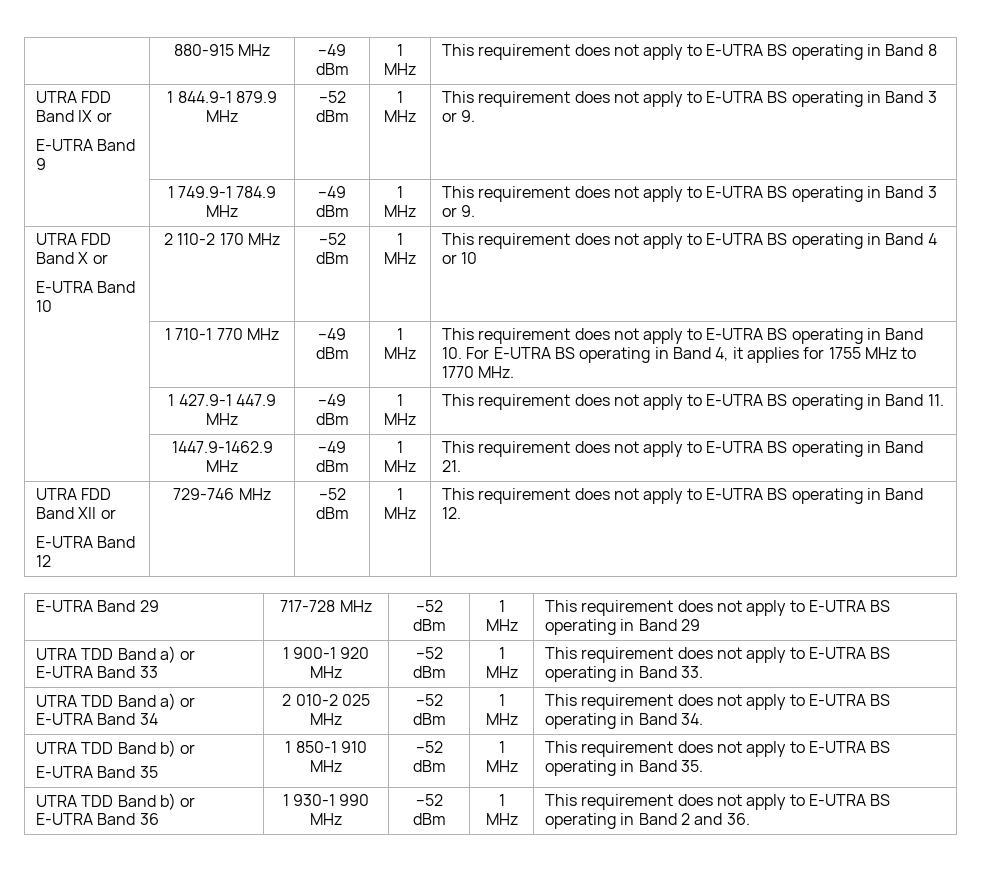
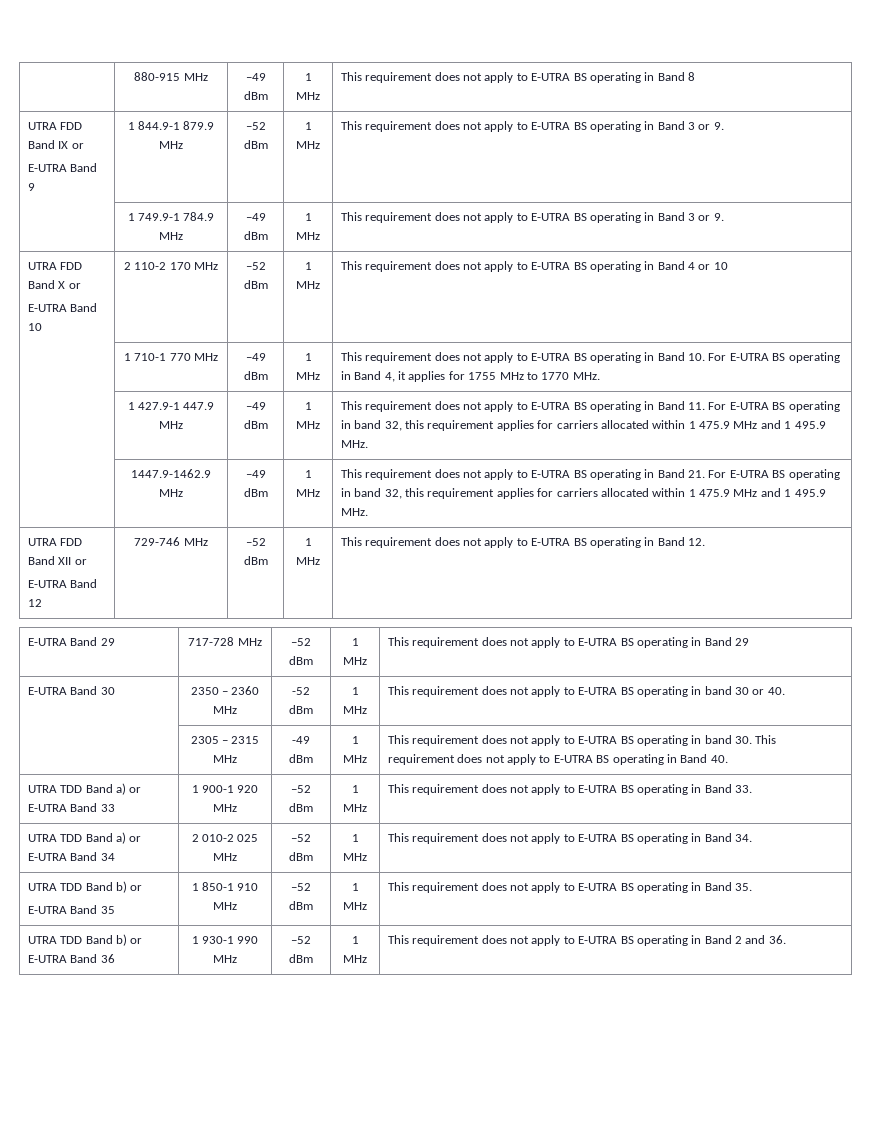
(944, 400) none -> [708,401,840,412] [340,420,826,431] [340,440,368,448] For E-UTRA BS operating in band 32, this requirement applies for carriers allocated within 1 475.9 MHz and 1 495.9 MHz.
(462, 466) none -> [708,469,840,480] [340,488,826,499] [340,508,368,516] For E-UTRA BS operating in band 32, this requirement applies for carriers allocated within 1 475.9 MHz and 1 495.9 MHz.
(700, 625) none -> [27,686,115,695] [190,686,260,695] [213,706,237,714] [292,687,310,695] [289,705,313,714] [351,687,359,695] [343,706,367,714] [387,686,785,697] [190,736,260,744] [213,755,237,763] [292,736,310,744] [289,754,313,763] [351,736,359,744] [343,755,367,763] [387,735,777,746] [387,754,728,765] // E-UTRA Band 30 | 2350 – 2360 MHz | -52 dBm | 1 MHz | This requirement does not apply to E-UTRA BS operating in band 30 or 40. // | 2305 – 2315 MHz | -49 dBm | 1 MHz | This requirement does not apply to E-UTRA BS operating in band 30. This requirement does not apply to E-UTRA BS operating in Band 40.

